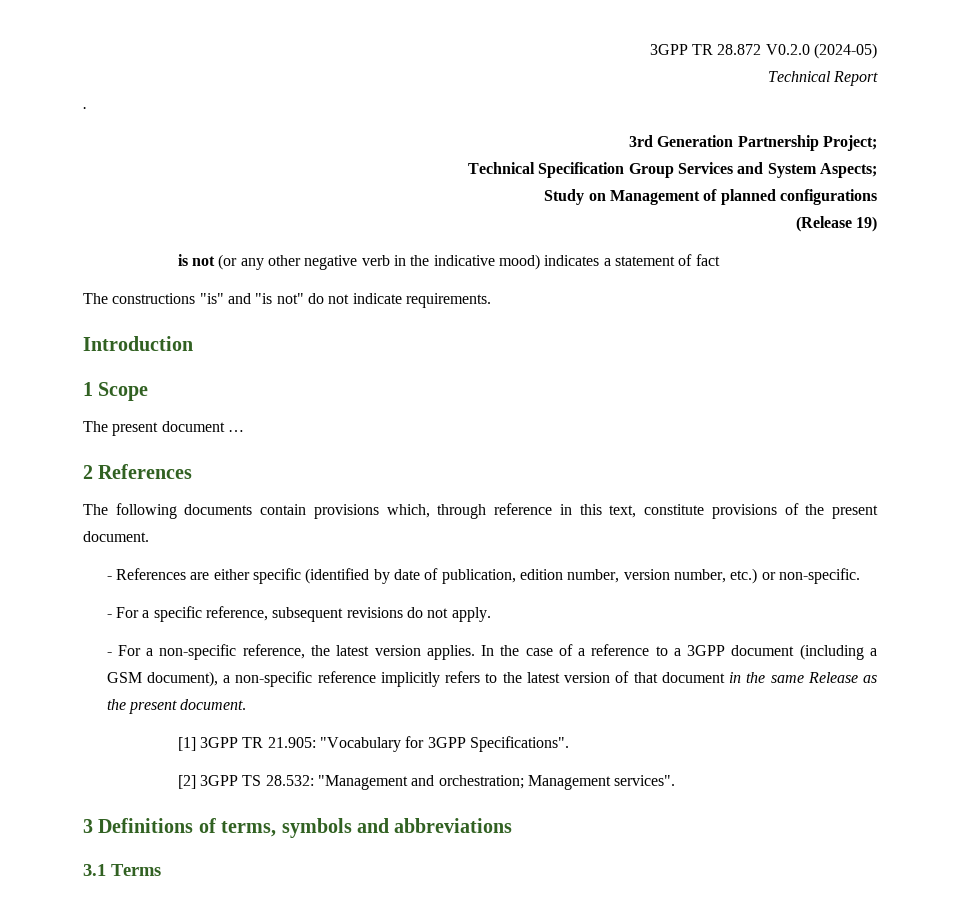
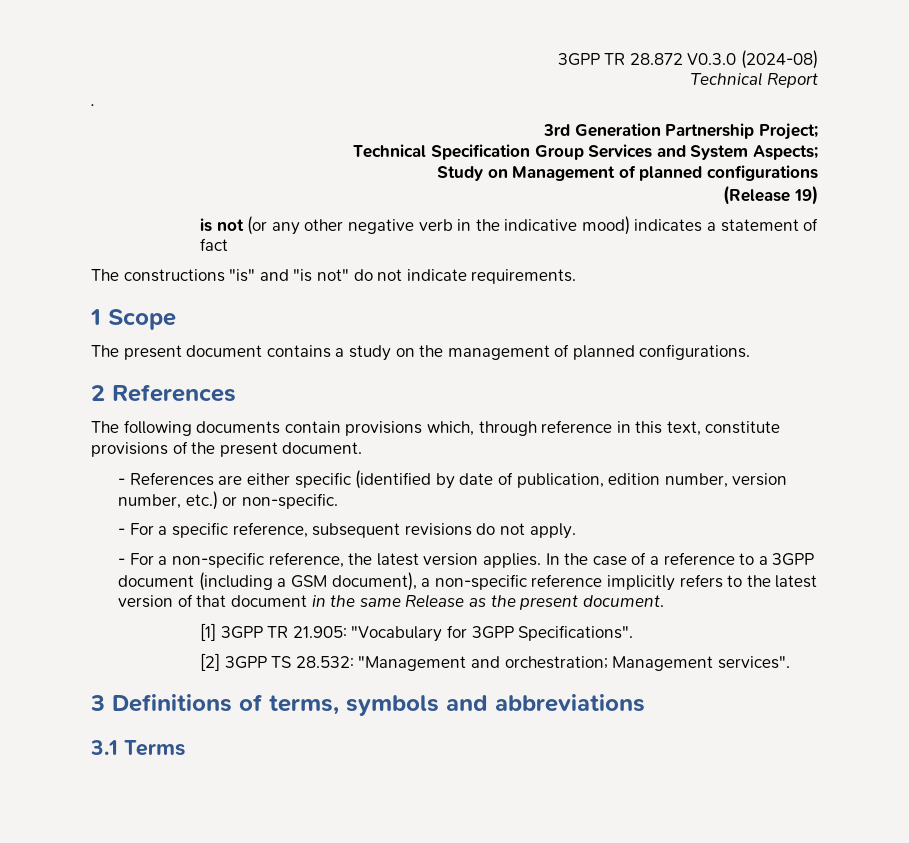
[765,43,878,59] V0.2.0 (2024-05) -> [687,50,819,69] V0.3.0 (2024-08)
[83,336,193,351] // Introduction -> (577, 276) none
[227,430,244,432] … -> [266,344,751,361] contains a study on the management of planned configurations.

